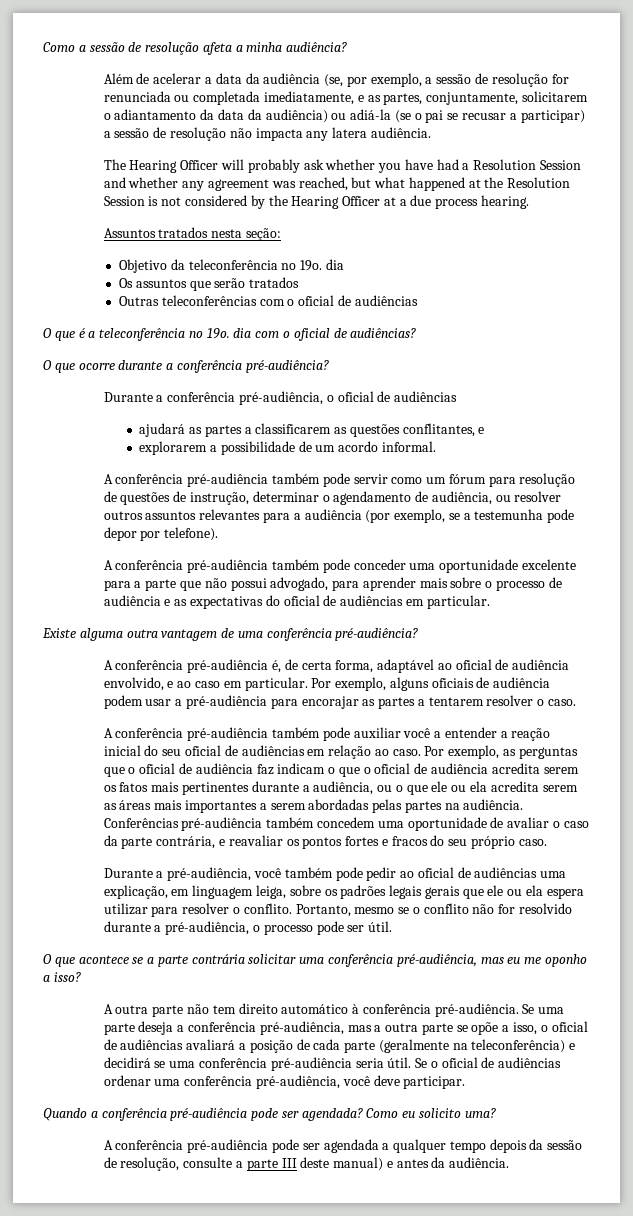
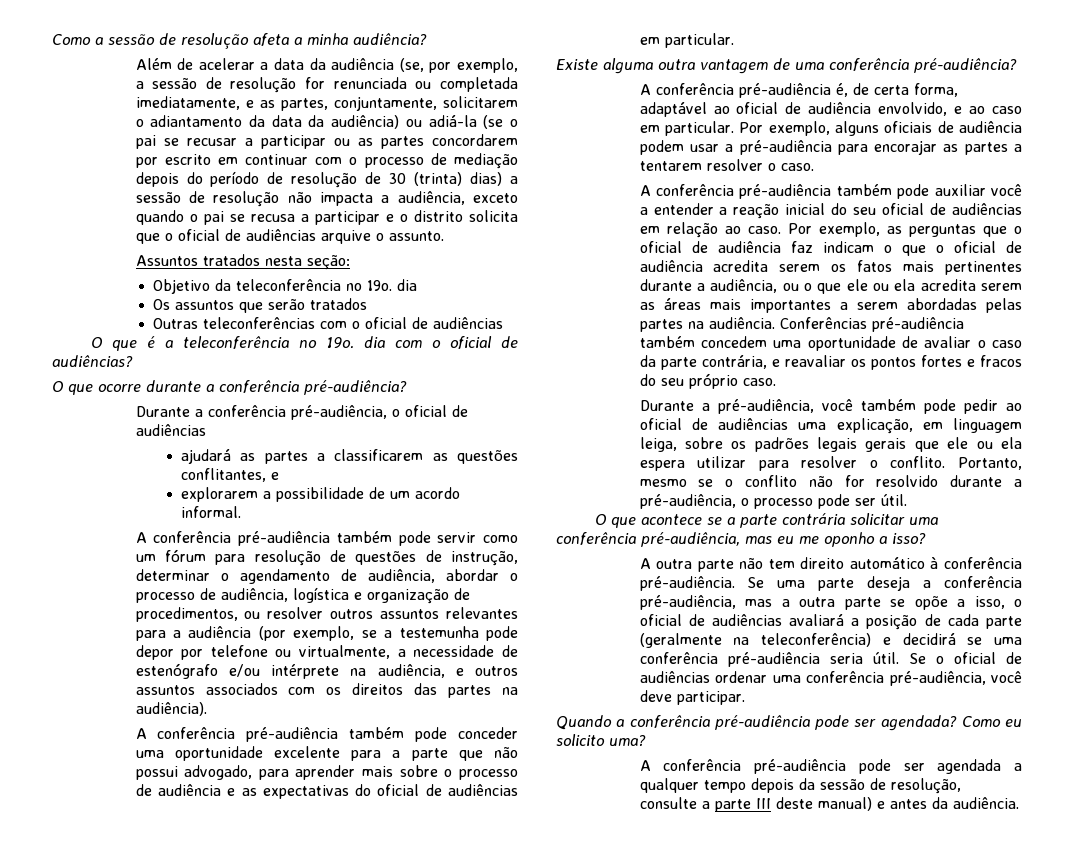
[520,110,585,123] participar) -> [260,134,518,149] [135,153,518,169] [135,171,503,188] participar ou as partes concordarem por escrito em continuar com o processo de mediação depois do período de resolução de 30 (trinta) dias)
[306,127,431,141] [103,159,581,173] [103,177,571,191] [103,195,529,209] any latera audiência. // The Hearing Officer will probably ask whether you have had a Resolution Session and whether any agreement was reached, but what happened at the Resolution Session is not considered by the Hearing Officer at a due process hearing. -> [381,191,518,205] [135,210,518,225] [135,229,444,244] a audiência, exceto quando o pai se recusa a participar e o distrito solicita que o oficial de audiências arquive o assunto.
(492, 498) none -> [445,569,518,581] [135,587,470,604] [135,607,238,622] abordar o processo de audiência, logística e organização de procedimentos,
[164,527,219,541] telefone). -> [210,645,518,659] [135,663,518,679] [135,683,518,698] [135,702,207,716] telefone ou virtualmente, a necessidade de estenógrafo e/ou intérprete na audiência, e outros assuntos associados com os direitos das partes na audiência).

